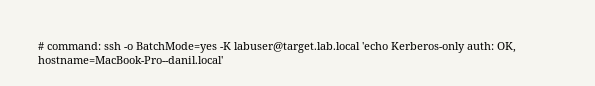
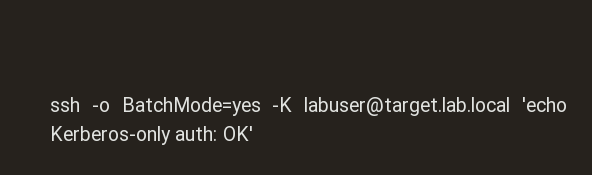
[37,42,101,50] # command: -> (50, 104) none
[496,42,516,53] [37,56,223,64] OK, hostname=MacBook-Pro--danil.local' -> [222,126,253,141] OK'

